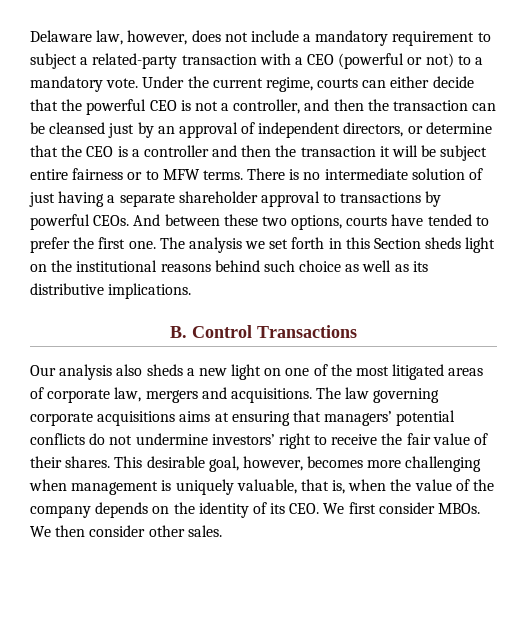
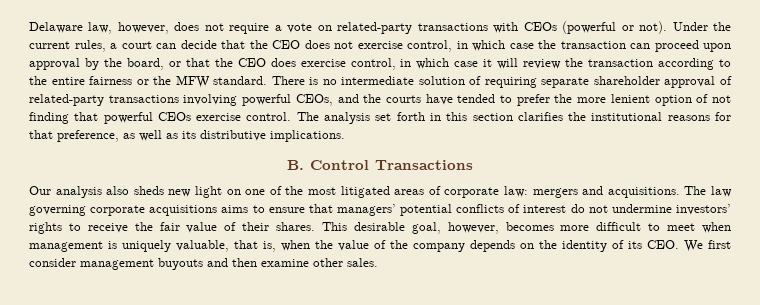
[250,30,491,46] [30,53,484,69] [30,76,474,92] [30,99,497,115] [30,122,492,138] [30,145,488,161] [30,168,243,180] include a mandatory requirement to subject a related-party transaction with a CEO (powerful or not) to a mandatory vote. Under the current regime, courts can either decide that the powerful CEO is not a controller, and then the transaction can be cleansed just by an approval of independent directors, or determine that the CEO is a controller and then the transaction it will be subject entire fairness or to MFW terms. -> [229,21,732,34] [29,40,731,52] [29,58,731,70] [29,75,268,88] require a vote on related-party transactions with CEOs (powerful or not). Under the current rules, a court can decide that the CEO does not exercise control, in which case the transaction can proceed upon approval by the board, or that the CEO does exercise control, in which case it will review the transaction according to the entire fairness or the MFW standard.
[29,191,442,207] [30,214,343,230] just having a separate shareholder approval to transactions by powerful CEOs. And between these two options, -> [484,76,732,88] [29,94,382,106] requiring separate shareholder approval of related-party transactions involving powerful CEOs, and the
[98,237,156,249] first one. -> [577,94,732,106] [29,112,292,124] more lenient option of not finding that powerful CEOs exercise control.
[245,241,266,249] we -> (371, 118) none
[374,237,496,253] [30,260,342,272] Section sheds light on the institutional reasons behind such choice -> [472,112,731,121] [29,130,119,142] section clarifies the institutional reasons for that preference,
[186,368,195,376] a -> (164, 190) none
[114,387,142,402] law, -> [504,186,529,197] law:
[214,411,290,426] at ensuring -> [252,205,305,213] to ensure
(85, 439) none -> [508,204,567,213] of interest
[278,433,311,449] right -> [29,222,62,234] rights
[405,456,482,472] challenging -> [596,222,696,231] difficult to meet
[438,503,481,514] [30,525,146,537] MBOs. We then consider -> [80,258,309,270] management buyouts and then examine

